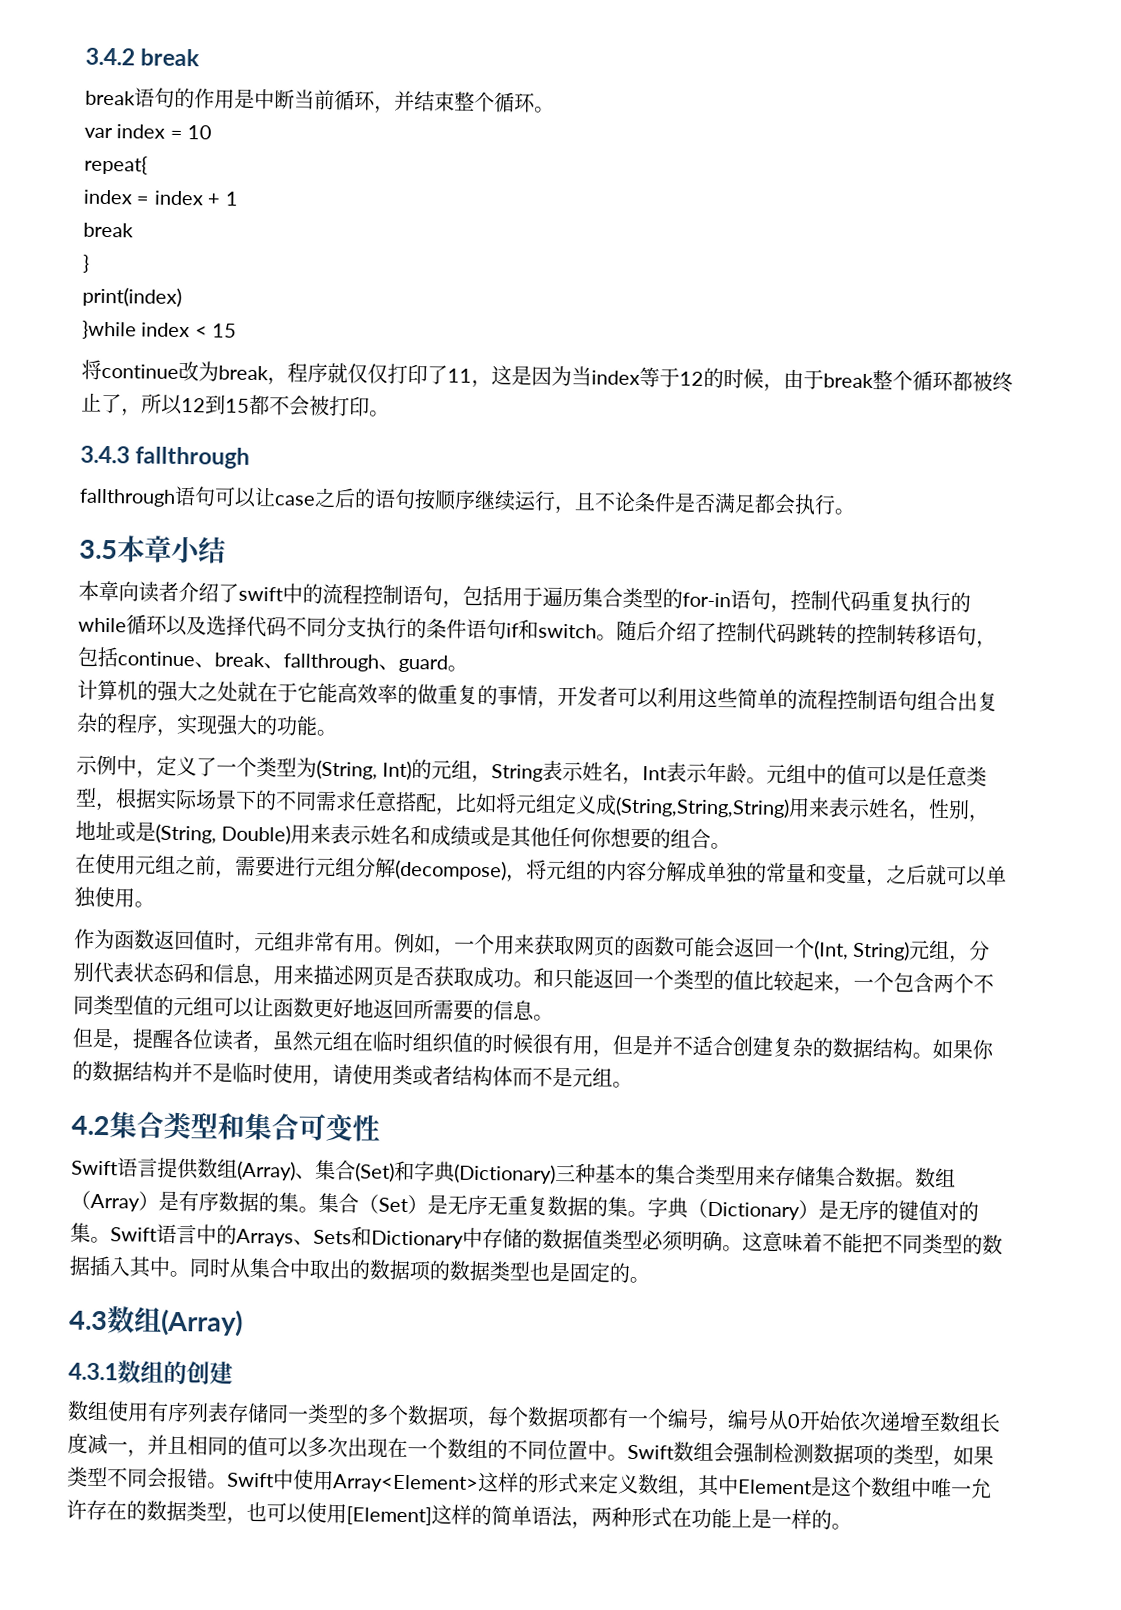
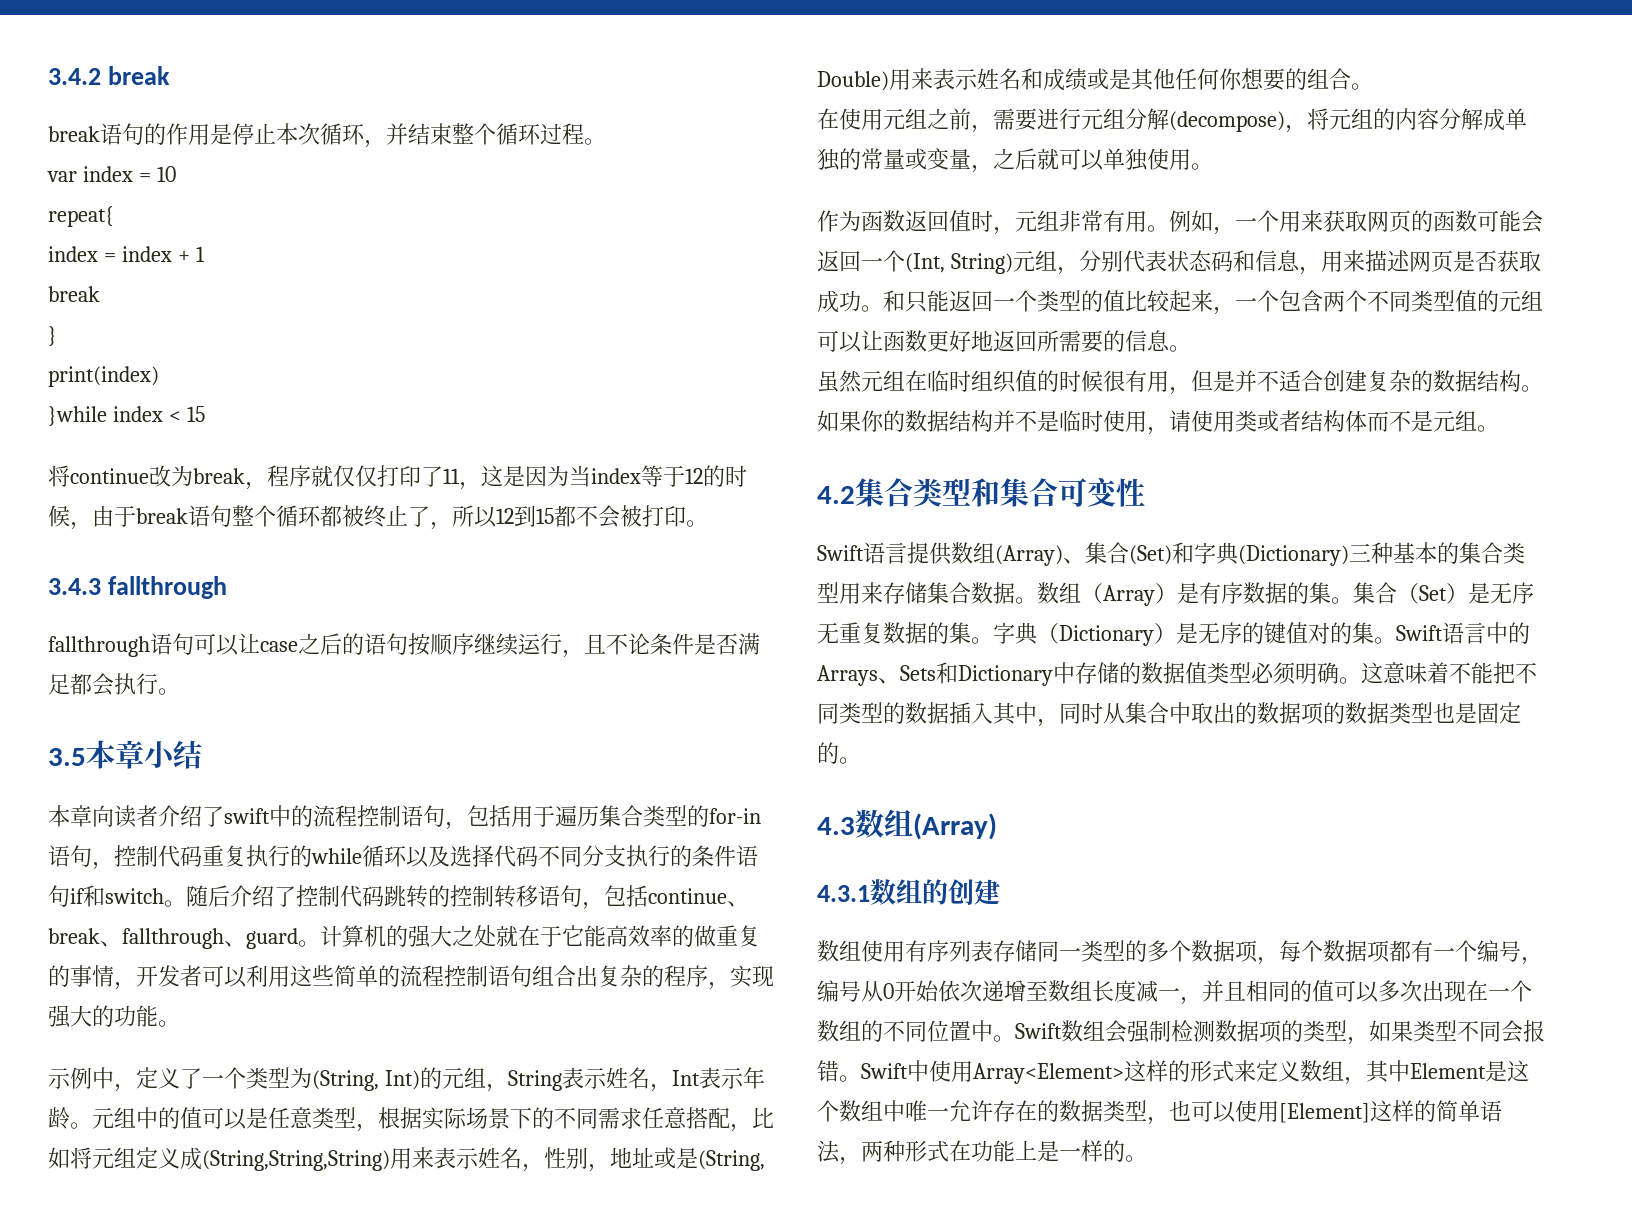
[254,88,335,110] 中断当前 -> [232,123,320,145] 停止本次
(536, 102) none -> [540,123,584,145] 过程
(874, 381) none -> [188,505,232,527] 语句
(468, 668) // -> (320, 943) none
[805,863,827,884] 和 -> [905,148,927,170] 或
[72,1027,273,1054] 但是，提醒各位读者， -> (1191, 348) none
[169,1270,190,1278] 。 -> [1037,719,1059,727] ，

